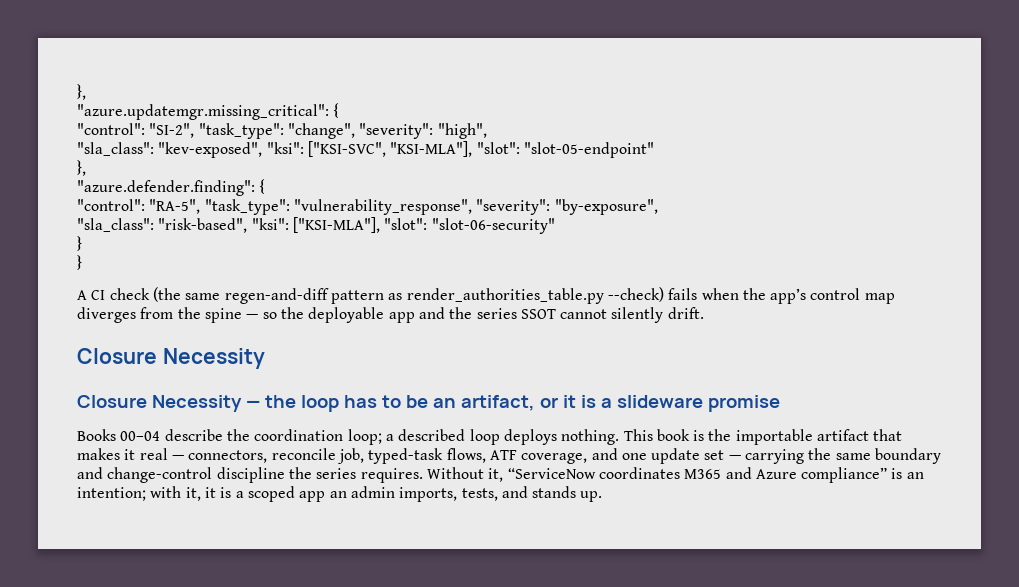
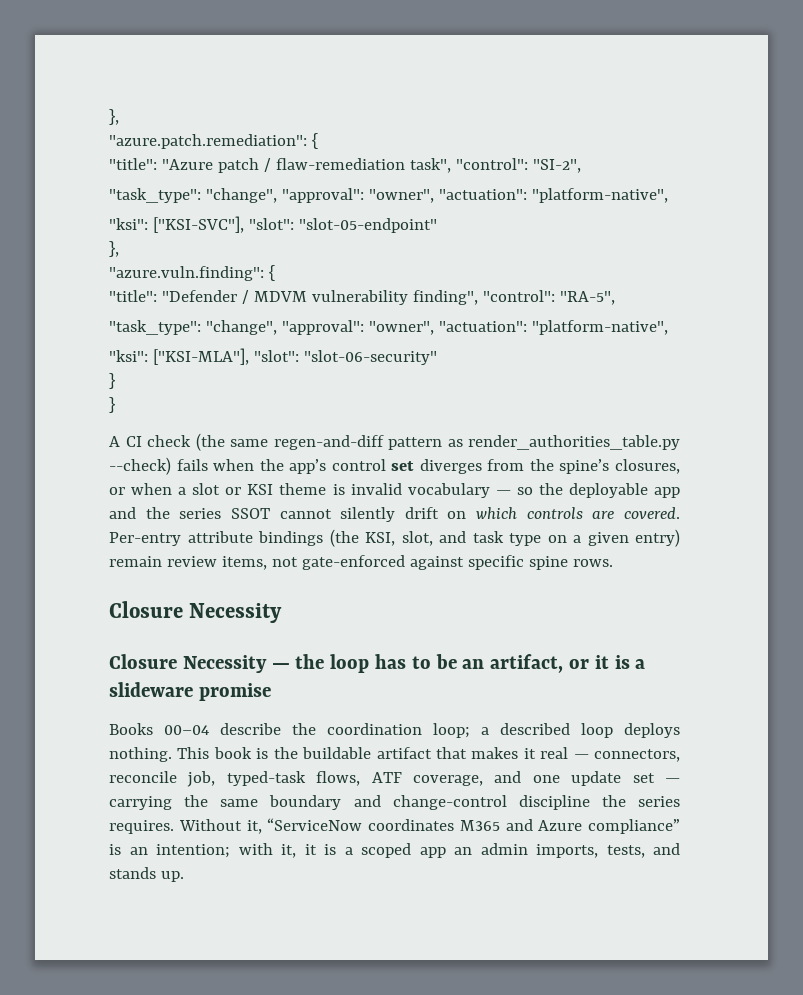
[77,84,86,100] [77,103,340,120] }, // "azure.updatemgr.missing_critical": { // -> [109,109,119,125] [109,133,318,149] [109,158,451,173] }, // "azure.patch.remediation": { // "title": "Azure patch / flaw-remediation task",
[198,123,487,139] [77,141,473,158] "task_type": "change", "severity": "high", // "sla_class": "kev-exposed", "ksi": ["KSI-SVC", "KSI-MLA"], -> [109,188,668,203] [109,216,244,233] // "task_type": "change", "approval": "owner", "actuation": "platform-native", // "ksi": ["KSI-SVC"],
[77,179,266,196] [77,199,658,215] [77,218,248,233] "azure.defender.finding": { // "control": "RA-5", "task_type": "vulnerability_response", "severity": "by-exposure", // "sla_class": "risk-based", -> [109,265,275,281] [109,290,615,305] [109,320,668,335] "azure.vuln.finding": { // "title": "Defender / MDVM vulnerability finding", "control": "RA-5", // "task_type": "change", "approval": "owner", "actuation": "platform-native", //
[864,293,895,304] map -> [391,461,415,471] set
[204,308,242,323] spine -> [559,459,680,474] [109,483,490,498] spine’s closures, or when a slot or KSI theme is invalid vocabulary
[667,307,704,319] drift. -> [404,507,680,519] [109,529,680,547] [109,555,613,570] drift on which controls are covered. Per-entry attribute bindings (the KSI, slot, and task type on a given entry) remain review items, not gate-enforced against specific spine rows.
[735,429,813,445] importable -> [302,747,372,759] buildable

